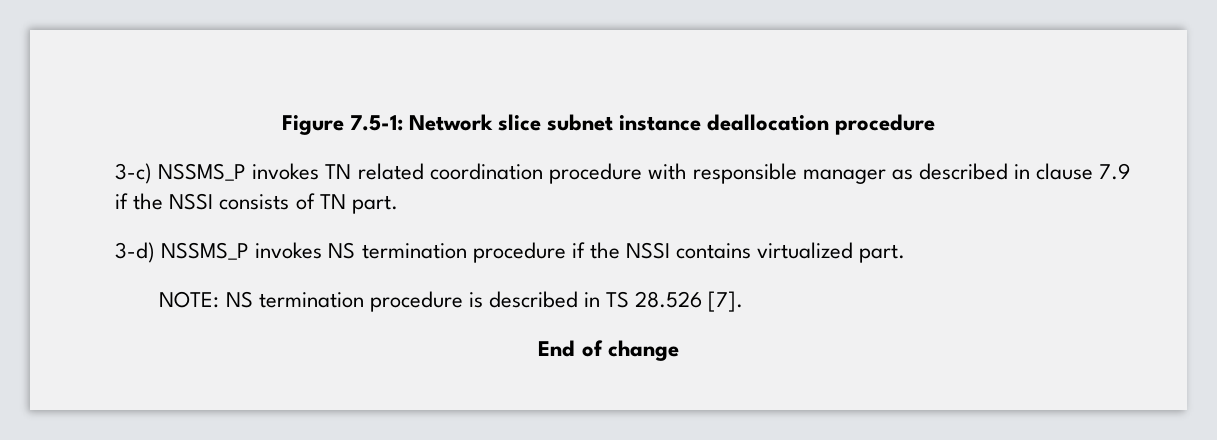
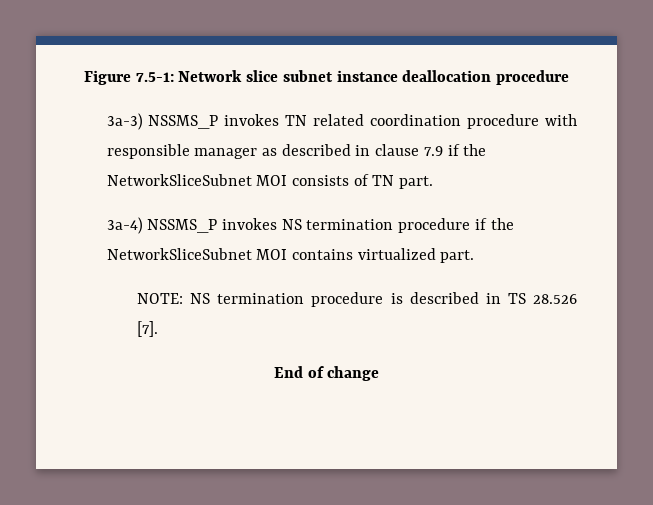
[115,163,153,184] 3-c) -> [106,113,143,130] 3a-3)
[169,193,214,210] NSSI -> [106,174,288,186] NetworkSliceSubnet MOI
[115,242,156,263] 3-d) -> [106,217,143,234] 3a-4)
[625,242,670,259] NSSI -> [106,248,288,260] NetworkSliceSubnet MOI

